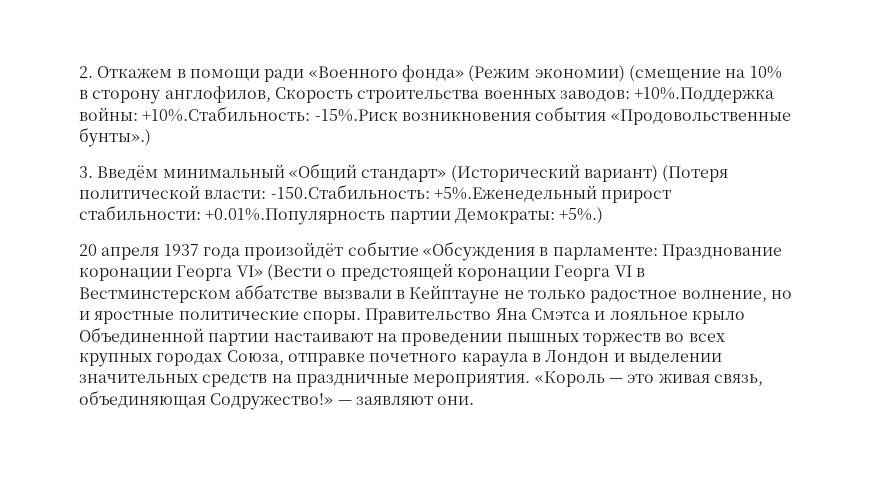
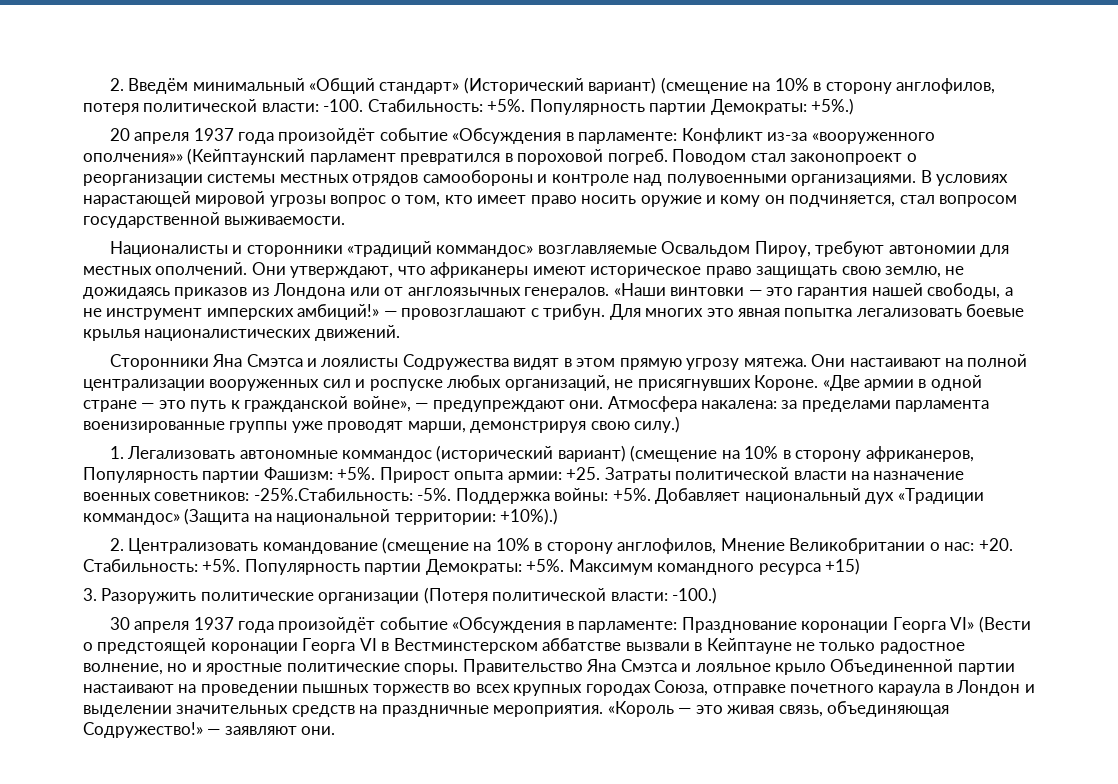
[79,65,782,82] [79,86,775,104] [79,106,791,125] [79,127,151,147] [79,163,729,182] [79,184,672,203] [79,205,386,225] 2. Откажем в помощи ради «Военного фонда» (Режим экономии) (смещение на 10% в сторону англофилов, Скорость строительства военных заводов: +10%.Поддержка войны: +10%.Стабильность: -15%.Риск возникновения события «Продовольственные бунты».) // 3. Введём минимальный «Общий стандарт» (Исторический вариант) (Потеря политической власти: -150.Стабильность: +5%.Еженедельный прирост стабильности: +0.01%.Популярность -> [109,77,996,94] [83,99,645,115] 2. Введём минимальный «Общий стандарт» (Исторический вариант) (смещение на 10% в сторону англофилов, потеря политической власти: -100. Стабильность: +5%. Популярность
(658, 253) none -> [681,128,935,144] [83,148,917,165] [83,170,1009,186] [83,191,1018,207] [83,212,346,228] [109,241,1010,257] [83,262,965,278] [83,283,1013,299] [83,304,1025,320] [83,325,400,341] [109,354,1028,370] [83,375,982,391] [83,396,990,412] [83,416,681,433] [109,445,974,462] [83,467,965,483] [83,488,984,504] [83,508,559,525] [109,537,1013,554] [83,558,861,575] [83,587,718,604] [109,617,678,633] Конфликт из-за «вооруженного ополчения»» (Кейптаунский парламент превратился в пороховой погреб. Поводом стал законопроект о реорганизации системы местных отрядов самообороны и контроле над полувоенными организациями. В условиях нарастающей мировой угрозы вопрос о том, кто имеет право носить оружие и кому он подчиняется, стал вопросом государственной выживаемости. // Националисты и сторонники «традиций коммандос» возглавляемые Освальдом Пироу, требуют автономии для местных ополчений. Они утверждают, что африканеры имеют историческое право защищать свою землю, не дожидаясь приказов из Лондона или от англоязычных генералов. «Наши винтовки — это гарантия нашей свободы, а не инструмент имперских амбиций!» — провозглашают с трибун. Для многих это явная попытка легализовать боевые крылья националистических движений. // Сторонники Яна Смэтса и лоялисты Содружества видят в этом прямую угрозу мятежа. Они настаивают на полной централизации вооруженных сил и роспуске любых организаций, не присягнувших Короне. «Две армии в одной стране — это путь к гражданской войне», — предупреждают они. Атмосфера накалена: за пределами парламента военизированные группы уже проводят марши, демонстрируя свою силу.) // 1. Легализовать автономные коммандос (исторический вариант) (смещение на 10% в сторону африканеров, Популярность партии Фашизм: +5%. Прирост опыта армии: +25. Затраты политической власти на назначение военных советников: -25%.Стабильность: -5%. Поддержка войны: +5%. Добавляет национальный дух «Традиции коммандос» (Защита на национальной территории: +10%).) // 2. Централизовать командование (смещение на 10% в сторону англофилов, Мнение Великобритании о нас: +20. Стабильность: +5%. Популярность партии Демократы: +5%. Максимум командного ресурса +15) // 3. Разоружить политические организации (Потеря политической власти: -100.) // 30 апреля 1937 года произойдёт событие «Обсуждения в парламенте:

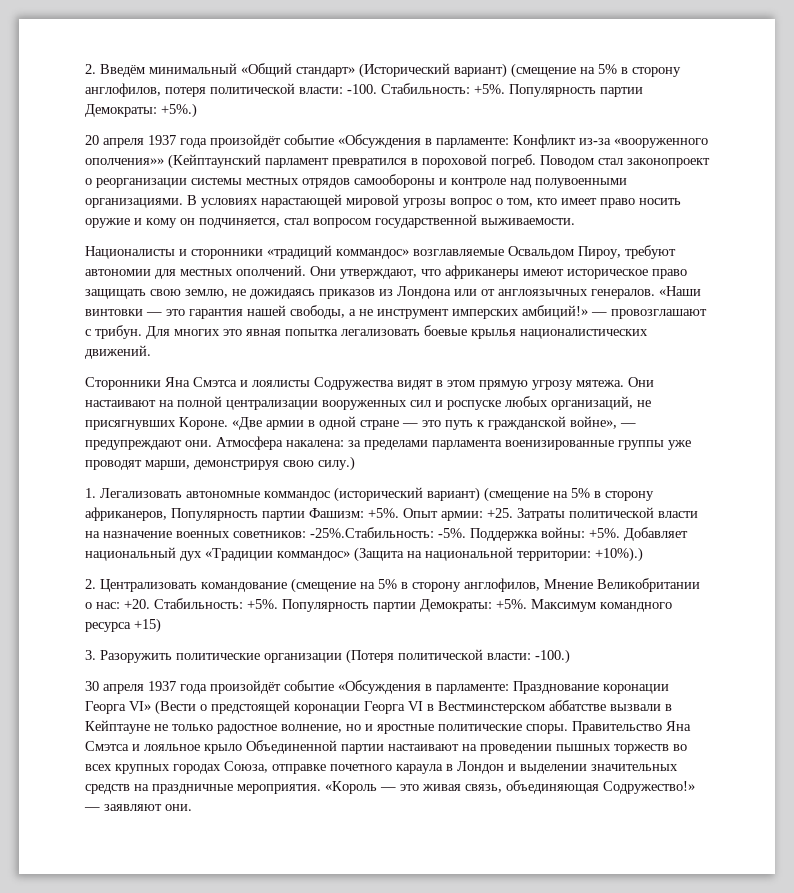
[774,78,809,91] 10% -> [598,64,617,74] 5%
[744,446,779,459] 10% -> [571,488,590,498] 5%
[379,467,504,483] Прирост опыта -> [403,508,438,518] Опыт
[495,538,530,551] 10% -> [378,579,397,589] 5%

